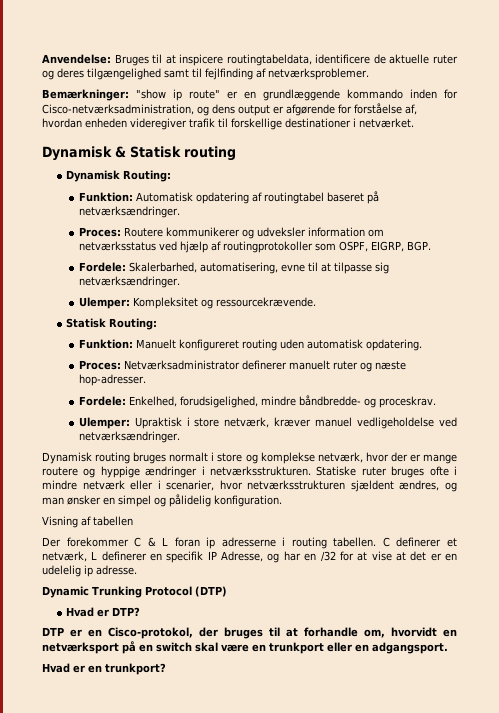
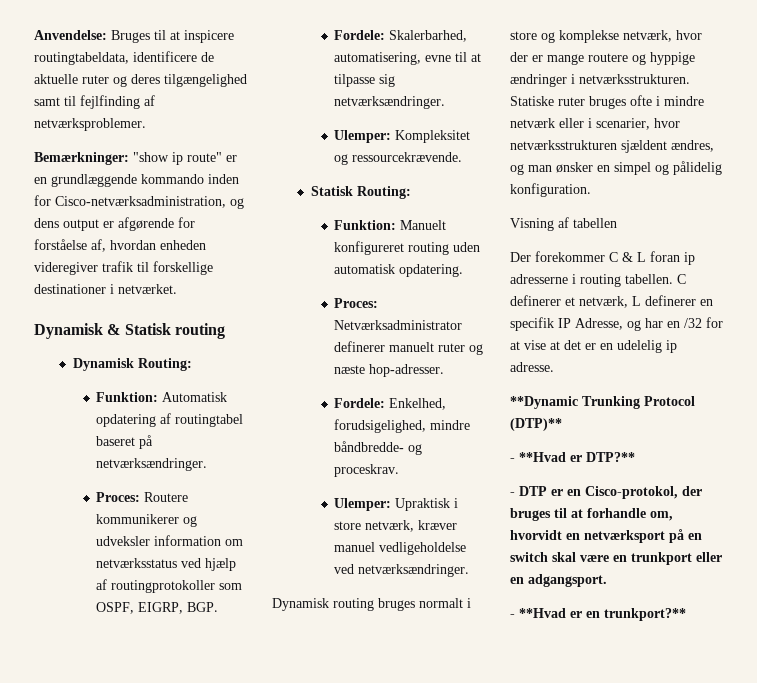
[42,586,89,598] Dynamic -> [510,396,578,409] **Dynamic
[194,586,227,597] [66,607,141,617] (DTP) // Hvad er DTP? // -> [510,418,562,431] [510,452,635,462] [510,492,515,496] (DTP)** // - **Hvad er DTP?** // -
[42,663,166,675] Hvad er en trunkport? -> [510,608,686,621] - **Hvad er en trunkport?**

